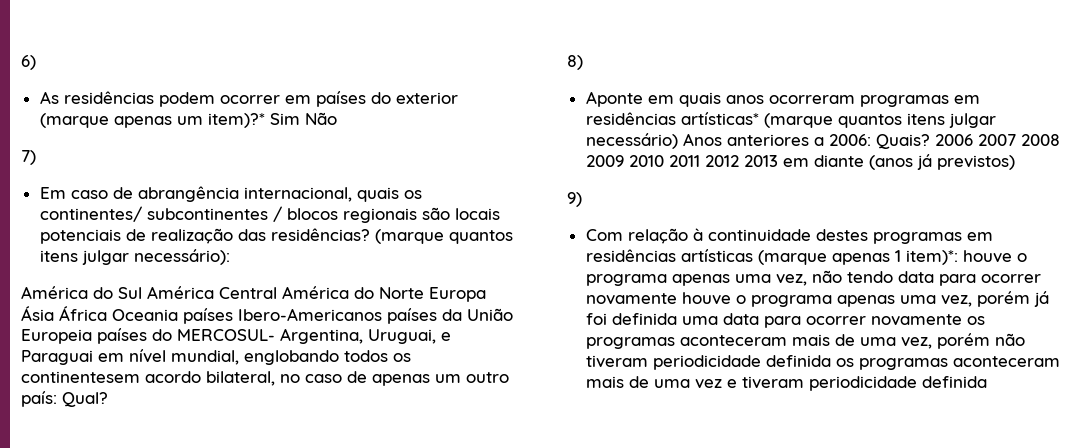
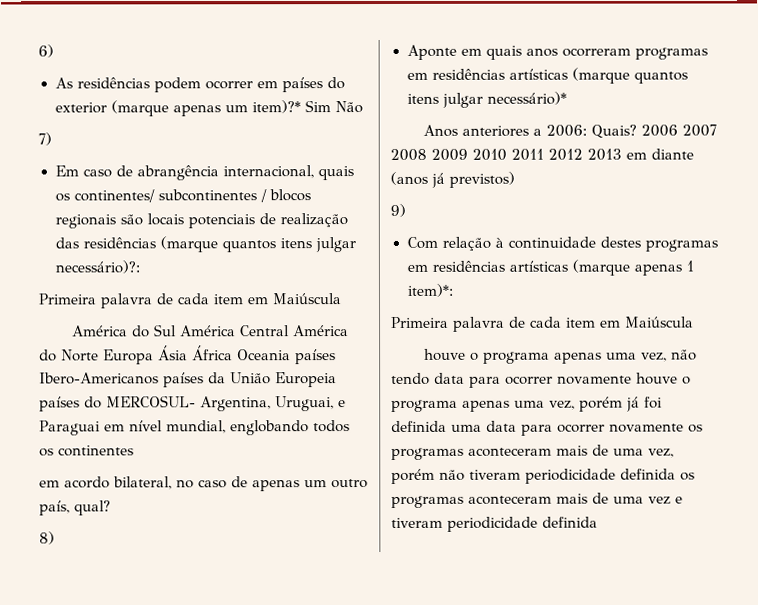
[270,228,513,244] [39,249,230,265] residências? (marque quantos itens julgar necessário): -> [82,236,356,253] [54,260,140,274] [38,293,342,309] residências (marque quantos itens julgar necessário)?: // Primeira palavra de cada item em Maiúscula
[21,371,140,383] continentesem -> [58,445,134,457] [39,480,60,488] continentes // em
[21,391,108,407] país: Qual? -> [39,500,111,516] país, qual?
[680,112,996,128] [585,133,678,149] artísticas* (marque quantos itens julgar necessário) -> [508,67,688,84] [406,91,567,108] artísticas (marque quantos itens julgar necessário)* //
(958, 257) none -> [391,316,694,332] // Primeira palavra de cada item em Maiúscula //

